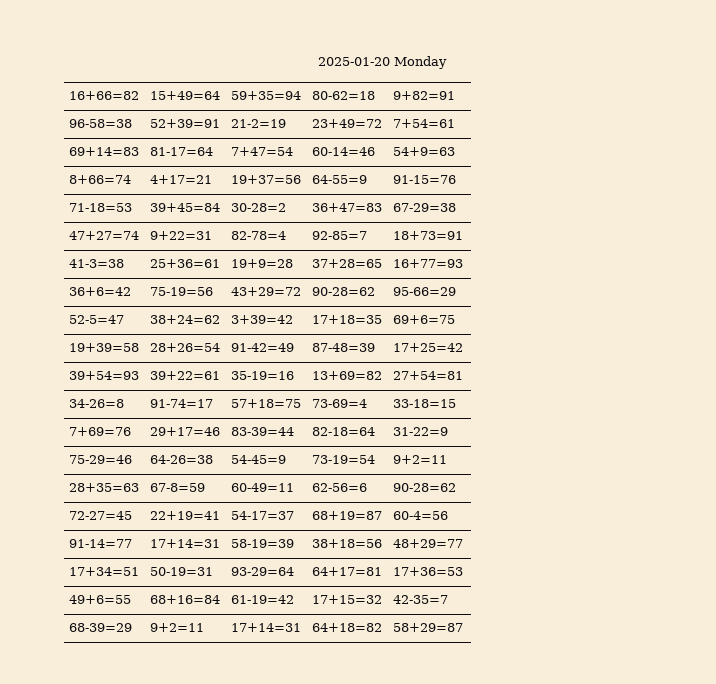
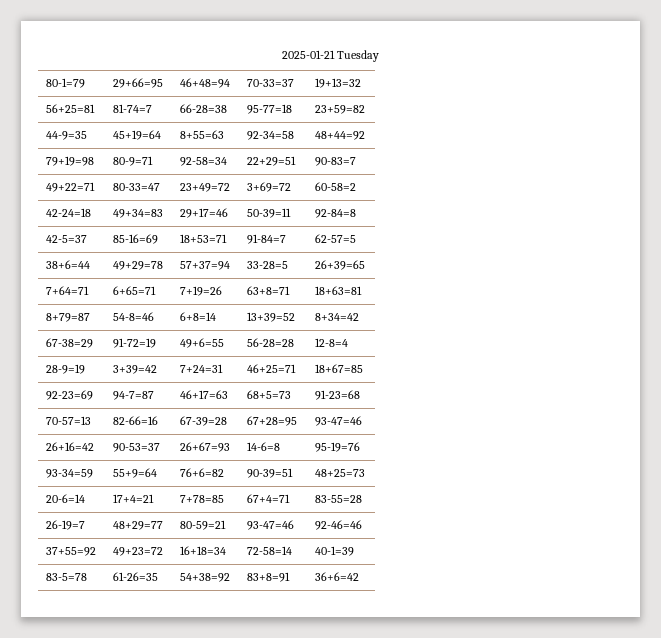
[318,56,447,69] [69,91,140,100] [150,91,221,100] [231,91,302,100] [312,91,376,100] [393,91,456,100] [69,119,133,128] [150,119,221,128] [231,119,287,128] [312,119,383,128] [393,119,456,128] [69,147,140,156] [150,147,214,156] [231,147,294,156] [312,147,376,156] [393,147,456,156] [69,175,132,184] [150,175,213,184] [231,175,302,184] [312,175,368,184] [393,175,457,184] [69,203,133,212] [150,203,221,212] [231,203,287,212] [312,203,383,212] [393,203,457,212] [69,231,140,240] [150,231,213,240] [231,231,287,240] [312,231,368,240] [393,231,464,240] [69,259,125,268] [150,259,221,268] [231,259,294,268] [312,259,383,268] [393,259,464,268] [69,287,132,296] [150,287,214,296] [231,287,302,296] [312,287,376,296] [393,287,457,296] [69,315,125,324] [150,315,221,324] [231,315,294,324] [312,315,383,324] [393,315,456,324] [69,343,140,352] [150,343,221,352] [231,343,295,352] [312,343,376,352] [393,343,464,352] [69,371,140,380] [150,371,221,380] [231,371,295,380] [312,371,383,380] [393,371,464,380] [69,399,125,408] [150,399,214,408] [231,399,302,408] [312,399,368,408] [393,399,457,408] [69,427,132,436] [150,427,221,436] [231,427,295,436] [312,427,376,436] [393,427,449,436] [69,455,133,464] [150,455,214,464] [231,455,287,464] [312,455,376,464] [393,455,448,464] [69,483,140,492] [150,483,206,492] [231,483,295,492] [312,483,368,492] [393,483,457,492] [69,511,133,520] [150,511,221,520] [231,511,295,520] [312,511,383,520] [393,511,449,520] [69,539,133,548] [150,539,221,548] [231,539,295,548] [312,539,383,548] [393,539,464,548] [69,567,140,576] [150,567,214,576] [231,567,295,576] [312,567,383,576] [393,567,464,576] [69,595,132,604] [150,595,221,604] [231,595,295,604] [312,595,383,604] [393,595,449,604] [69,623,133,632] [150,623,205,632] [231,623,302,632] [312,623,383,632] [393,623,464,632] 2025-01-20 Monday // 16+66=82 | 15+49=64 | 59+35=94 | 80-62=18 | 9+82=91 // 96-58=38 | 52+39=91 | 21-2=19 | 23+49=72 | 7+54=61 // 69+14=83 | 81-17=64 | 7+47=54 | 60-14=46 | 54+9=63 // 8+66=74 | 4+17=21 | 19+37=56 | 64-55=9 | 91-15=76 // 71-18=53 | 39+45=84 | 30-28=2 | 36+47=83 | 67-29=38 // 47+27=74 | 9+22=31 | 82-78=4 | 92-85=7 | 18+73=91 // 41-3=38 | 25+36=61 | 19+9=28 | 37+28=65 | 16+77=93 // 36+6=42 | 75-19=56 | 43+29=72 | 90-28=62 | 95-66=29 // 52-5=47 | 38+24=62 | 3+39=42 | 17+18=35 | 69+6=75 // 19+39=58 | 28+26=54 | 91-42=49 | 87-48=39 | 17+25=42 // 39+54=93 | 39+22=61 | 35-19=16 | 13+69=82 | 27+54=81 // 34-26=8 | 91-74=17 | 57+18=75 | 73-69=4 | 33-18=15 // 7+69=76 | 29+17=46 | 83-39=44 | 82-18=64 | 31-22=9 // 75-29=46 | 64-26=38 | 54-45=9 | 73-19=54 | 9+2=11 // 28+35=63 | 67-8=59 | 60-49=11 | 62-56=6 | 90-28=62 // 72-27=45 | 22+19=41 | 54-17=37 | 68+19=87 | 60-4=56 // 91-14=77 | 17+14=31 | 58-19=39 | 38+18=56 | 48+29=77 // 17+34=51 | 50-19=31 | 93-29=64 | 64+17=81 | 17+36=53 // 49+6=55 | 68+16=84 | 61-19=42 | 17+15=32 | 42-35=7 // 68-39=29 | 9+2=11 | 17+14=31 | 64+18=82 | 58+29=87 -> [281,50,380,62] [46,78,86,88] [113,78,164,88] [180,78,231,88] [247,79,295,87] [315,78,362,88] [46,104,96,113] [113,104,153,113] [180,104,228,113] [247,104,293,114] [315,105,366,114] [46,131,88,140] [113,130,162,140] [180,130,225,139] [247,131,295,140] [315,131,366,140] [46,156,95,166] [113,156,154,166] [180,157,228,166] [247,156,297,166] [315,157,357,166] [46,182,96,192] [113,183,161,191] [180,183,231,192] [247,182,292,192] [315,182,357,191] [46,208,92,217] [113,209,164,218] [180,208,229,218] [247,208,292,218] [315,209,357,218] [46,235,88,243] [113,234,159,244] [180,234,228,243] [247,234,287,244] [315,234,357,243] [46,260,91,269] [113,261,164,270] [180,261,231,270] [247,261,289,269] [315,260,366,270] [46,286,90,295] [113,286,157,295] [180,286,223,296] [247,286,291,295] [315,286,363,295] [46,313,91,322] [113,312,155,321] [180,312,217,321] [247,312,296,322] [315,313,360,321] [46,338,94,348] [113,338,157,348] [180,338,225,348] [247,338,295,347] [315,338,349,347] [46,364,86,374] [113,365,158,374] [180,364,224,373] [247,364,297,373] [315,364,364,373] [46,390,94,400] [113,391,155,400] [180,390,229,399] [247,390,292,399] [315,390,361,400] [46,416,92,425] [113,416,159,425] [180,416,228,426] [247,416,298,426] [315,416,363,426] [46,442,95,451] [113,443,161,452] [180,442,231,452] [247,442,281,451] [315,442,361,452] [46,469,94,478] [113,468,158,478] [180,468,225,477] [247,468,294,478] [315,469,366,477] [46,494,86,503] [113,494,155,503] [180,495,225,503] [247,494,291,503] [315,495,363,503] [46,520,86,530] [113,521,164,530] [180,520,227,530] [247,520,295,530] [315,520,363,530] [46,547,97,556] [113,547,164,556] [180,546,227,555] [247,546,293,555] [315,546,355,556] [46,573,88,581] [113,572,159,581] [180,573,231,582] [247,572,291,582] [315,572,360,581] 2025-01-21 Tuesday // 80-1=79 | 29+66=95 | 46+48=94 | 70-33=37 | 19+13=32 // 56+25=81 | 81-74=7 | 66-28=38 | 95-77=18 | 23+59=82 // 44-9=35 | 45+19=64 | 8+55=63 | 92-34=58 | 48+44=92 // 79+19=98 | 80-9=71 | 92-58=34 | 22+29=51 | 90-83=7 // 49+22=71 | 80-33=47 | 23+49=72 | 3+69=72 | 60-58=2 // 42-24=18 | 49+34=83 | 29+17=46 | 50-39=11 | 92-84=8 // 42-5=37 | 85-16=69 | 18+53=71 | 91-84=7 | 62-57=5 // 38+6=44 | 49+29=78 | 57+37=94 | 33-28=5 | 26+39=65 // 7+64=71 | 6+65=71 | 7+19=26 | 63+8=71 | 18+63=81 // 8+79=87 | 54-8=46 | 6+8=14 | 13+39=52 | 8+34=42 // 67-38=29 | 91-72=19 | 49+6=55 | 56-28=28 | 12-8=4 // 28-9=19 | 3+39=42 | 7+24=31 | 46+25=71 | 18+67=85 // 92-23=69 | 94-7=87 | 46+17=63 | 68+5=73 | 91-23=68 // 70-57=13 | 82-66=16 | 67-39=28 | 67+28=95 | 93-47=46 // 26+16=42 | 90-53=37 | 26+67=93 | 14-6=8 | 95-19=76 // 93-34=59 | 55+9=64 | 76+6=82 | 90-39=51 | 48+25=73 // 20-6=14 | 17+4=21 | 7+78=85 | 67+4=71 | 83-55=28 // 26-19=7 | 48+29=77 | 80-59=21 | 93-47=46 | 92-46=46 // 37+55=92 | 49+23=72 | 16+18=34 | 72-58=14 | 40-1=39 // 83-5=78 | 61-26=35 | 54+38=92 | 83+8=91 | 36+6=42

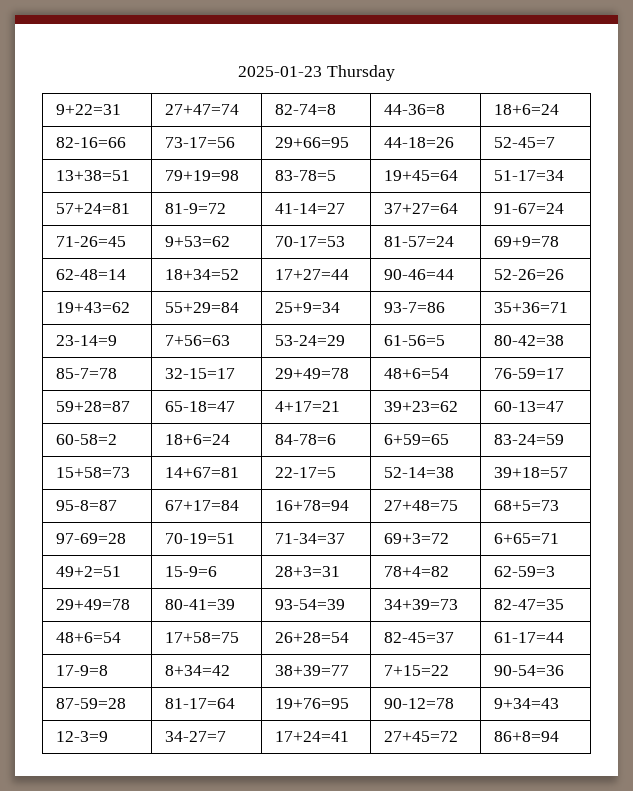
[281,50,380,62] [46,78,86,88] [113,78,164,88] [180,78,231,88] [247,79,295,87] [315,78,362,88] [46,104,96,113] [113,104,153,113] [180,104,228,113] [247,104,293,114] [315,105,366,114] [46,131,88,140] [113,130,162,140] [180,130,225,139] [247,131,295,140] [315,131,366,140] [46,156,95,166] [113,156,154,166] [180,157,228,166] [247,156,297,166] [315,157,357,166] [46,182,96,192] [113,183,161,191] [180,183,231,192] [247,182,292,192] [315,182,357,191] [46,208,92,217] [113,209,164,218] [180,208,229,218] [247,208,292,218] [315,209,357,218] [46,235,88,243] [113,234,159,244] [180,234,228,243] [247,234,287,244] [315,234,357,243] [46,260,91,269] [113,261,164,270] [180,261,231,270] [247,261,289,269] [315,260,366,270] [46,286,90,295] [113,286,157,295] [180,286,223,296] [247,286,291,295] [315,286,363,295] [46,313,91,322] [113,312,155,321] [180,312,217,321] [247,312,296,322] [315,313,360,321] [46,338,94,348] [113,338,157,348] [180,338,225,348] [247,338,295,347] [315,338,349,347] [46,364,86,374] [113,365,158,374] [180,364,224,373] [247,364,297,373] [315,364,364,373] [46,390,94,400] [113,391,155,400] [180,390,229,399] [247,390,292,399] [315,390,361,400] [46,416,92,425] [113,416,159,425] [180,416,228,426] [247,416,298,426] [315,416,363,426] [46,442,95,451] [113,443,161,452] [180,442,231,452] [247,442,281,451] [315,442,361,452] [46,469,94,478] [113,468,158,478] [180,468,225,477] [247,468,294,478] [315,469,366,477] [46,494,86,503] [113,494,155,503] [180,495,225,503] [247,494,291,503] [315,495,363,503] [46,520,86,530] [113,521,164,530] [180,520,227,530] [247,520,295,530] [315,520,363,530] [46,547,97,556] [113,547,164,556] [180,546,227,555] [247,546,293,555] [315,546,355,556] [46,573,88,581] [113,572,159,581] [180,573,231,582] [247,572,291,582] [315,572,360,581] 2025-01-21 Tuesday // 80-1=79 | 29+66=95 | 46+48=94 | 70-33=37 | 19+13=32 // 56+25=81 | 81-74=7 | 66-28=38 | 95-77=18 | 23+59=82 // 44-9=35 | 45+19=64 | 8+55=63 | 92-34=58 | 48+44=92 // 79+19=98 | 80-9=71 | 92-58=34 | 22+29=51 | 90-83=7 // 49+22=71 | 80-33=47 | 23+49=72 | 3+69=72 | 60-58=2 // 42-24=18 | 49+34=83 | 29+17=46 | 50-39=11 | 92-84=8 // 42-5=37 | 85-16=69 | 18+53=71 | 91-84=7 | 62-57=5 // 38+6=44 | 49+29=78 | 57+37=94 | 33-28=5 | 26+39=65 // 7+64=71 | 6+65=71 | 7+19=26 | 63+8=71 | 18+63=81 // 8+79=87 | 54-8=46 | 6+8=14 | 13+39=52 | 8+34=42 // 67-38=29 | 91-72=19 | 49+6=55 | 56-28=28 | 12-8=4 // 28-9=19 | 3+39=42 | 7+24=31 | 46+25=71 | 18+67=85 // 92-23=69 | 94-7=87 | 46+17=63 | 68+5=73 | 91-23=68 // 70-57=13 | 82-66=16 | 67-39=28 | 67+28=95 | 93-47=46 // 26+16=42 | 90-53=37 | 26+67=93 | 14-6=8 | 95-19=76 // 93-34=59 | 55+9=64 | 76+6=82 | 90-39=51 | 48+25=73 // 20-6=14 | 17+4=21 | 7+78=85 | 67+4=71 | 83-55=28 // 26-19=7 | 48+29=77 | 80-59=21 | 93-47=46 | 92-46=46 // 37+55=92 | 49+23=72 | 16+18=34 | 72-58=14 | 40-1=39 // 83-5=78 | 61-26=35 | 54+38=92 | 83+8=91 | 36+6=42 -> [238,65,395,81] [55,104,121,115] [164,104,239,115] [274,104,336,115] [383,104,445,115] [493,104,559,115] [55,137,126,148] [164,137,235,148] [274,137,349,148] [383,137,454,148] [493,137,555,148] [55,170,130,181] [164,170,239,181] [274,170,336,181] [383,170,458,181] [493,170,564,181] [55,203,130,214] [164,203,226,214] [274,203,345,214] [383,203,458,214] [493,203,564,214] [55,236,126,247] [164,236,230,247] [274,236,345,247] [383,236,454,247] [493,236,559,247] [55,269,126,280] [164,269,239,280] [274,269,349,280] [383,269,454,280] [493,269,564,280] [55,302,130,313] [164,302,239,313] [274,302,340,313] [383,302,445,313] [493,302,568,313] [55,335,117,346] [164,335,230,346] [274,335,345,346] [383,335,445,346] [493,335,564,346] [55,368,117,379] [164,368,235,379] [274,368,349,379] [383,368,449,379] [493,368,564,379] [55,401,130,412] [164,401,235,412] [274,401,340,412] [383,401,458,412] [493,401,564,412] [55,434,117,445] [164,434,230,445] [274,434,336,445] [383,434,449,445] [493,434,564,445] [55,467,130,478] [164,467,239,478] [274,467,336,478] [383,467,454,478] [493,467,568,478] [55,500,117,511] [164,500,239,511] [274,500,349,511] [383,500,458,511] [493,500,559,511] [55,533,126,544] [164,533,235,544] [274,533,345,544] [383,533,449,544] [493,533,559,544] [55,566,121,577] [164,566,217,577] [274,566,340,577] [383,566,449,577] [493,566,555,577] [55,599,130,610] [164,599,235,610] [274,599,345,610] [383,599,458,610] [493,599,564,610] [55,632,121,643] [164,632,239,643] [274,632,349,643] [383,632,454,643] [493,632,564,643] [55,665,108,676] [164,665,230,676] [274,665,349,676] [383,665,449,676] [493,665,564,676] [55,698,126,709] [164,698,235,709] [274,698,349,709] [383,698,454,709] [493,698,559,709] [55,731,108,742] [164,731,226,742] [274,731,349,742] [383,731,458,742] [493,731,559,742] 2025-01-23 Thursday // 9+22=31 | 27+47=74 | 82-74=8 | 44-36=8 | 18+6=24 // 82-16=66 | 73-17=56 | 29+66=95 | 44-18=26 | 52-45=7 // 13+38=51 | 79+19=98 | 83-78=5 | 19+45=64 | 51-17=34 // 57+24=81 | 81-9=72 | 41-14=27 | 37+27=64 | 91-67=24 // 71-26=45 | 9+53=62 | 70-17=53 | 81-57=24 | 69+9=78 // 62-48=14 | 18+34=52 | 17+27=44 | 90-46=44 | 52-26=26 // 19+43=62 | 55+29=84 | 25+9=34 | 93-7=86 | 35+36=71 // 23-14=9 | 7+56=63 | 53-24=29 | 61-56=5 | 80-42=38 // 85-7=78 | 32-15=17 | 29+49=78 | 48+6=54 | 76-59=17 // 59+28=87 | 65-18=47 | 4+17=21 | 39+23=62 | 60-13=47 // 60-58=2 | 18+6=24 | 84-78=6 | 6+59=65 | 83-24=59 // 15+58=73 | 14+67=81 | 22-17=5 | 52-14=38 | 39+18=57 // 95-8=87 | 67+17=84 | 16+78=94 | 27+48=75 | 68+5=73 // 97-69=28 | 70-19=51 | 71-34=37 | 69+3=72 | 6+65=71 // 49+2=51 | 15-9=6 | 28+3=31 | 78+4=82 | 62-59=3 // 29+49=78 | 80-41=39 | 93-54=39 | 34+39=73 | 82-47=35 // 48+6=54 | 17+58=75 | 26+28=54 | 82-45=37 | 61-17=44 // 17-9=8 | 8+34=42 | 38+39=77 | 7+15=22 | 90-54=36 // 87-59=28 | 81-17=64 | 19+76=95 | 90-12=78 | 9+34=43 // 12-3=9 | 34-27=7 | 17+24=41 | 27+45=72 | 86+8=94

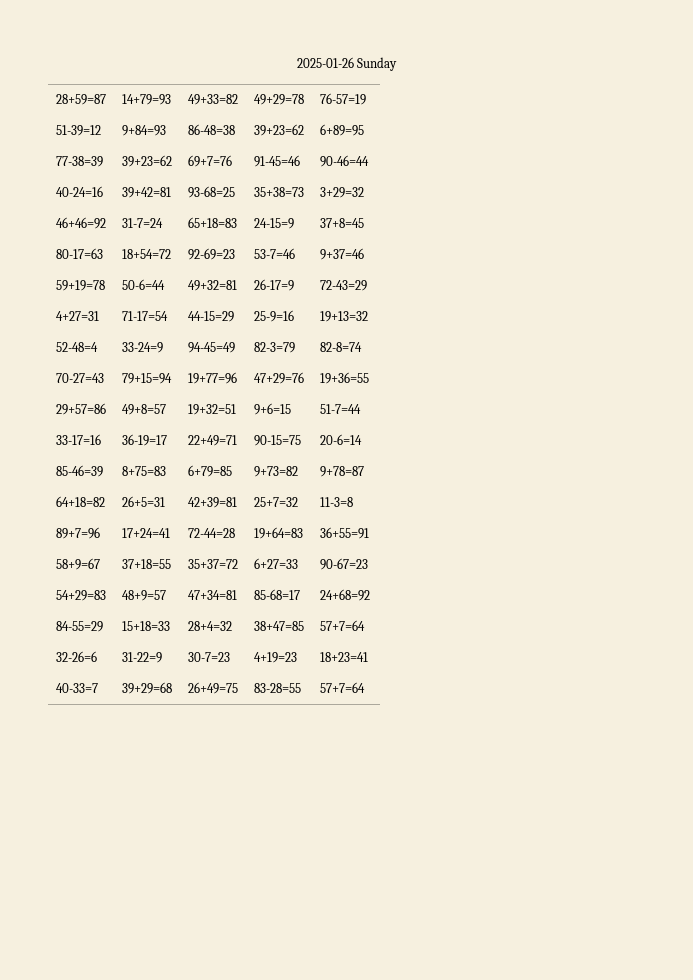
[238,65,395,81] [55,104,121,115] [164,104,239,115] [274,104,336,115] [383,104,445,115] [493,104,559,115] [55,137,126,148] [164,137,235,148] [274,137,349,148] [383,137,454,148] [493,137,555,148] [55,170,130,181] [164,170,239,181] [274,170,336,181] [383,170,458,181] [493,170,564,181] [55,203,130,214] [164,203,226,214] [274,203,345,214] [383,203,458,214] [493,203,564,214] [55,236,126,247] [164,236,230,247] [274,236,345,247] [383,236,454,247] [493,236,559,247] [55,269,126,280] [164,269,239,280] [274,269,349,280] [383,269,454,280] [493,269,564,280] [55,302,130,313] [164,302,239,313] [274,302,340,313] [383,302,445,313] [493,302,568,313] [55,335,117,346] [164,335,230,346] [274,335,345,346] [383,335,445,346] [493,335,564,346] [55,368,117,379] [164,368,235,379] [274,368,349,379] [383,368,449,379] [493,368,564,379] [55,401,130,412] [164,401,235,412] [274,401,340,412] [383,401,458,412] [493,401,564,412] [55,434,117,445] [164,434,230,445] [274,434,336,445] [383,434,449,445] [493,434,564,445] [55,467,130,478] [164,467,239,478] [274,467,336,478] [383,467,454,478] [493,467,568,478] [55,500,117,511] [164,500,239,511] [274,500,349,511] [383,500,458,511] [493,500,559,511] [55,533,126,544] [164,533,235,544] [274,533,345,544] [383,533,449,544] [493,533,559,544] [55,566,121,577] [164,566,217,577] [274,566,340,577] [383,566,449,577] [493,566,555,577] [55,599,130,610] [164,599,235,610] [274,599,345,610] [383,599,458,610] [493,599,564,610] [55,632,121,643] [164,632,239,643] [274,632,349,643] [383,632,454,643] [493,632,564,643] [55,665,108,676] [164,665,230,676] [274,665,349,676] [383,665,449,676] [493,665,564,676] [55,698,126,709] [164,698,235,709] [274,698,349,709] [383,698,454,709] [493,698,559,709] [55,731,108,742] [164,731,226,742] [274,731,349,742] [383,731,458,742] [493,731,559,742] 2025-01-23 Thursday // 9+22=31 | 27+47=74 | 82-74=8 | 44-36=8 | 18+6=24 // 82-16=66 | 73-17=56 | 29+66=95 | 44-18=26 | 52-45=7 // 13+38=51 | 79+19=98 | 83-78=5 | 19+45=64 | 51-17=34 // 57+24=81 | 81-9=72 | 41-14=27 | 37+27=64 | 91-67=24 // 71-26=45 | 9+53=62 | 70-17=53 | 81-57=24 | 69+9=78 // 62-48=14 | 18+34=52 | 17+27=44 | 90-46=44 | 52-26=26 // 19+43=62 | 55+29=84 | 25+9=34 | 93-7=86 | 35+36=71 // 23-14=9 | 7+56=63 | 53-24=29 | 61-56=5 | 80-42=38 // 85-7=78 | 32-15=17 | 29+49=78 | 48+6=54 | 76-59=17 // 59+28=87 | 65-18=47 | 4+17=21 | 39+23=62 | 60-13=47 // 60-58=2 | 18+6=24 | 84-78=6 | 6+59=65 | 83-24=59 // 15+58=73 | 14+67=81 | 22-17=5 | 52-14=38 | 39+18=57 // 95-8=87 | 67+17=84 | 16+78=94 | 27+48=75 | 68+5=73 // 97-69=28 | 70-19=51 | 71-34=37 | 69+3=72 | 6+65=71 // 49+2=51 | 15-9=6 | 28+3=31 | 78+4=82 | 62-59=3 // 29+49=78 | 80-41=39 | 93-54=39 | 34+39=73 | 82-47=35 // 48+6=54 | 17+58=75 | 26+28=54 | 82-45=37 | 61-17=44 // 17-9=8 | 8+34=42 | 38+39=77 | 7+15=22 | 90-54=36 // 87-59=28 | 81-17=64 | 19+76=95 | 90-12=78 | 9+34=43 // 12-3=9 | 34-27=7 | 17+24=41 | 27+45=72 | 86+8=94 -> [296,57,398,71] [55,94,106,105] [121,94,171,105] [187,94,238,105] [253,94,304,105] [319,93,366,105] [55,125,101,136] [121,125,166,136] [187,124,235,135] [253,124,304,136] [319,124,364,136] [55,156,103,167] [121,155,172,167] [187,155,232,167] [253,155,300,167] [319,155,369,167] [55,186,103,197] [121,187,171,198] [187,186,235,198] [253,187,304,197] [319,187,364,198] [55,217,106,229] [121,218,163,228] [187,217,237,228] [253,218,294,229] [319,218,364,228] [55,248,103,259] [121,249,171,259] [187,248,235,260] [253,248,295,259] [319,248,364,260] [55,280,105,291] [121,279,165,290] [187,280,237,291] [253,279,294,291] [319,280,367,291] [55,311,99,321] [121,311,168,321] [187,311,234,322] [253,310,294,322] [319,311,368,322] [55,342,98,352] [121,342,163,353] [187,342,235,353] [253,342,295,353] [319,342,362,352] [55,373,104,383] [121,373,172,384] [187,372,237,384] [253,372,304,384] [319,372,369,384] [55,403,106,415] [121,404,166,415] [187,404,236,415] [253,403,291,415] [319,404,361,414] [55,434,101,445] [121,434,167,446] [187,435,237,446] [253,435,301,446] [319,434,362,445] [55,465,103,477] [121,466,166,476] [187,465,232,477] [253,466,298,477] [319,466,364,477] [55,496,105,507] [121,496,165,507] [187,497,237,508] [253,497,298,507] [319,497,353,507] [55,527,100,539] [121,528,170,538] [187,528,235,538] [253,527,303,539] [319,527,369,539] [55,558,100,570] [121,559,171,569] [187,559,238,569] [253,558,298,569] [319,558,368,570] [55,590,106,601] [121,590,166,601] [187,590,237,600] [253,589,300,600] [319,589,370,601] [55,621,103,632] [121,621,170,631] [187,621,232,631] [253,621,304,631] [319,620,365,631] [55,651,97,662] [121,652,162,663] [187,652,230,662] [253,652,297,663] [319,652,368,662] [55,683,98,693] [121,682,172,694] [187,682,238,694] [253,683,301,693] [319,682,365,693] 2025-01-26 Sunday // 28+59=87 | 14+79=93 | 49+33=82 | 49+29=78 | 76-57=19 // 51-39=12 | 9+84=93 | 86-48=38 | 39+23=62 | 6+89=95 // 77-38=39 | 39+23=62 | 69+7=76 | 91-45=46 | 90-46=44 // 40-24=16 | 39+42=81 | 93-68=25 | 35+38=73 | 3+29=32 // 46+46=92 | 31-7=24 | 65+18=83 | 24-15=9 | 37+8=45 // 80-17=63 | 18+54=72 | 92-69=23 | 53-7=46 | 9+37=46 // 59+19=78 | 50-6=44 | 49+32=81 | 26-17=9 | 72-43=29 // 4+27=31 | 71-17=54 | 44-15=29 | 25-9=16 | 19+13=32 // 52-48=4 | 33-24=9 | 94-45=49 | 82-3=79 | 82-8=74 // 70-27=43 | 79+15=94 | 19+77=96 | 47+29=76 | 19+36=55 // 29+57=86 | 49+8=57 | 19+32=51 | 9+6=15 | 51-7=44 // 33-17=16 | 36-19=17 | 22+49=71 | 90-15=75 | 20-6=14 // 85-46=39 | 8+75=83 | 6+79=85 | 9+73=82 | 9+78=87 // 64+18=82 | 26+5=31 | 42+39=81 | 25+7=32 | 11-3=8 // 89+7=96 | 17+24=41 | 72-44=28 | 19+64=83 | 36+55=91 // 58+9=67 | 37+18=55 | 35+37=72 | 6+27=33 | 90-67=23 // 54+29=83 | 48+9=57 | 47+34=81 | 85-68=17 | 24+68=92 // 84-55=29 | 15+18=33 | 28+4=32 | 38+47=85 | 57+7=64 // 32-26=6 | 31-22=9 | 30-7=23 | 4+19=23 | 18+23=41 // 40-33=7 | 39+29=68 | 26+49=75 | 83-28=55 | 57+7=64

